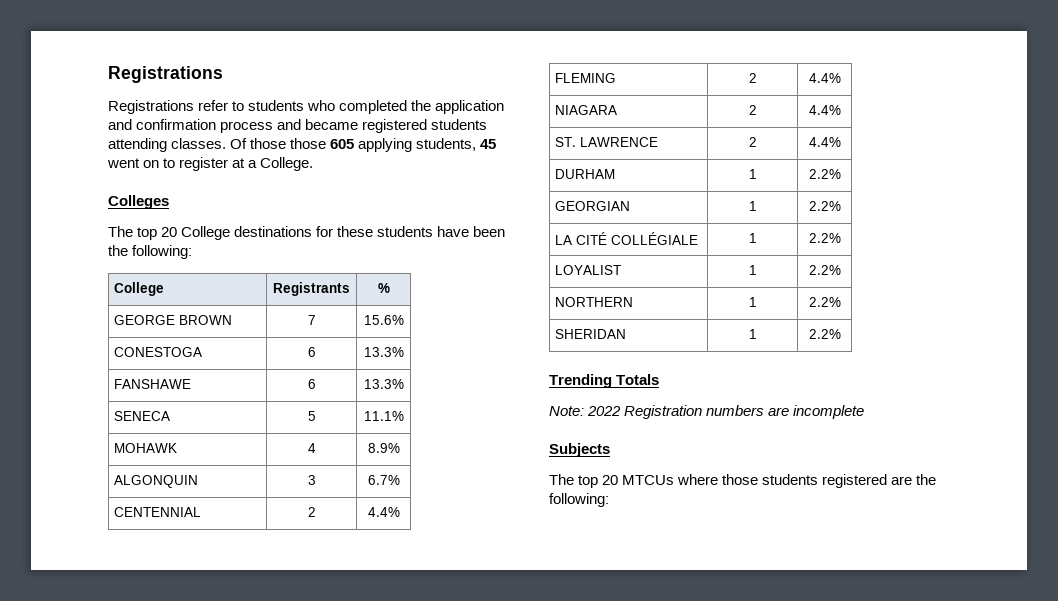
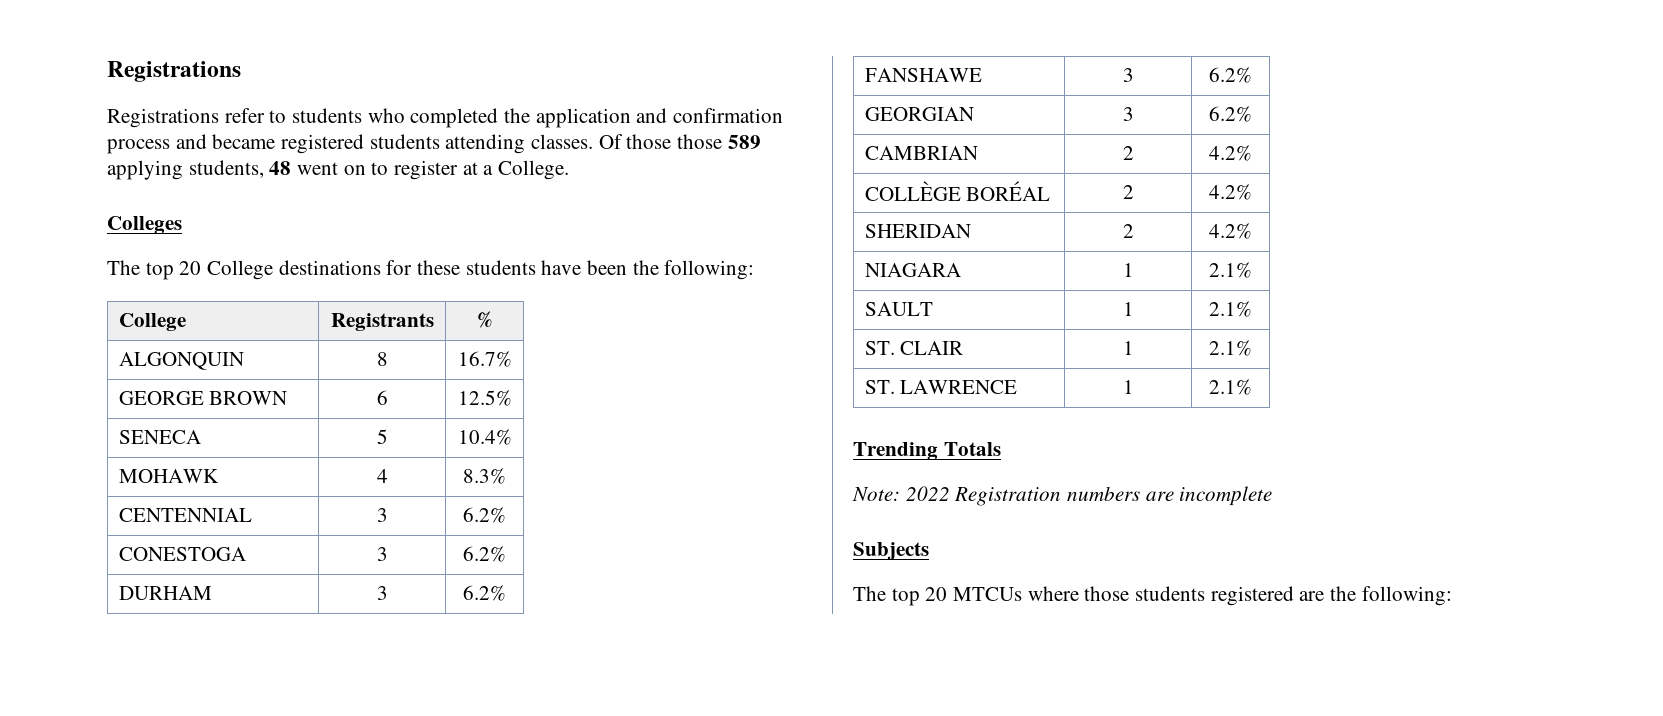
[330,139,355,149] 605 -> [727,135,761,149] 589
[480,139,497,149] 45 -> [269,161,292,175] 48
(390, 288) none -> [118,352,244,370] [376,352,388,366] [457,351,512,367] // ALGONQUIN | 8 | 16.7%
[307,315,316,325] [363,315,404,325] [114,347,203,357] [307,347,316,357] [363,347,404,357] [114,379,192,389] [307,379,316,389] [363,379,404,389] 7 | 15.6% // CONESTOGA | 6 | 13.3% // FANSHAWE | 6 | 13.3% -> [376,390,388,405] [457,390,512,406] 6 | 12.5%
[363,411,404,421] 11.1% -> [457,429,512,445] 10.4%
[367,443,400,453] [114,475,199,488] [307,475,316,485] [367,475,400,485] [114,507,202,517] [307,507,316,517] [367,507,400,517] [555,73,617,83] [748,73,757,83] [808,73,841,83] [555,105,618,115] [748,105,757,115] [808,105,841,115] [555,137,659,147] [748,137,757,147] [808,137,841,147] [555,169,616,179] [748,169,757,179] [808,169,841,179] [555,201,631,211] [748,201,757,211] [808,201,841,211] [555,232,699,245] [748,233,757,243] [808,233,841,243] [555,265,622,275] [748,265,757,275] [808,265,841,275] [555,297,634,307] [748,297,757,307] [808,297,841,307] [555,329,627,339] [748,329,757,339] [808,329,841,339] 8.9% // ALGONQUIN | 3 | 6.7% // CENTENNIAL | 2 | 4.4% // FLEMING | 2 | 4.4% // NIAGARA | 2 | 4.4% // ST. LAWRENCE | 2 | 4.4% // DURHAM | 1 | 2.2% // GEORGIAN | 1 | 2.2% // LA CITÉ COLLÉGIALE | 1 | 2.2% // LOYALIST | 1 | 2.2% // NORTHERN | 1 | 2.2% // SHERIDAN | 1 | 2.2% -> [463,468,506,484] [118,508,252,522] [376,508,388,522] [463,507,506,523] [118,547,246,561] [376,547,388,561] [463,546,506,562] [118,586,212,600] [376,586,388,600] [463,585,506,601] [864,68,982,82] [1122,68,1134,82] [1209,67,1252,83] [864,107,974,121] [1122,107,1134,121] [1209,106,1252,122] [864,146,978,160] [1122,146,1134,160] [1209,145,1252,161] [864,181,1051,201] [1122,185,1134,199] [1209,184,1252,200] [864,224,971,238] [1122,224,1134,238] [1209,223,1252,239] [864,263,961,277] [1122,263,1134,277] [1209,262,1252,278] [864,302,933,316] [1122,302,1134,316] [1209,301,1252,317] [864,341,964,355] [1122,341,1134,355] [1209,340,1252,356] [864,380,1018,394] [1122,380,1134,394] [1209,379,1252,395] 8.3% // CENTENNIAL | 3 | 6.2% // CONESTOGA | 3 | 6.2% // DURHAM | 3 | 6.2% // FANSHAWE | 3 | 6.2% // GEORGIAN | 3 | 6.2% // CAMBRIAN | 2 | 4.2% // COLLÈGE BORÉAL | 2 | 4.2% // SHERIDAN | 2 | 4.2% // NIAGARA | 1 | 2.1% // SAULT | 1 | 2.1% // ST. CLAIR | 1 | 2.1% // ST. LAWRENCE | 1 | 2.1%

